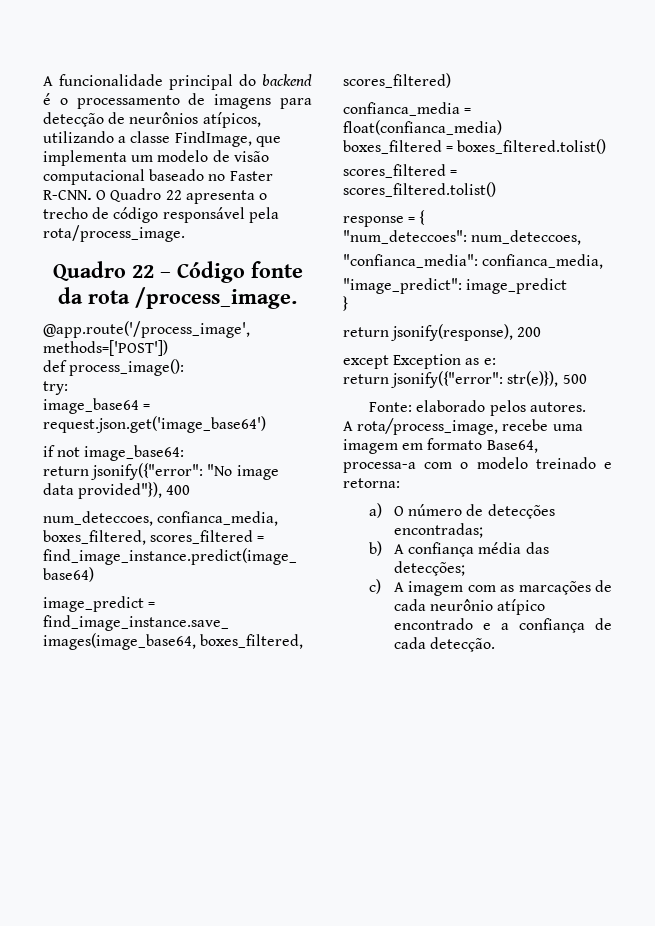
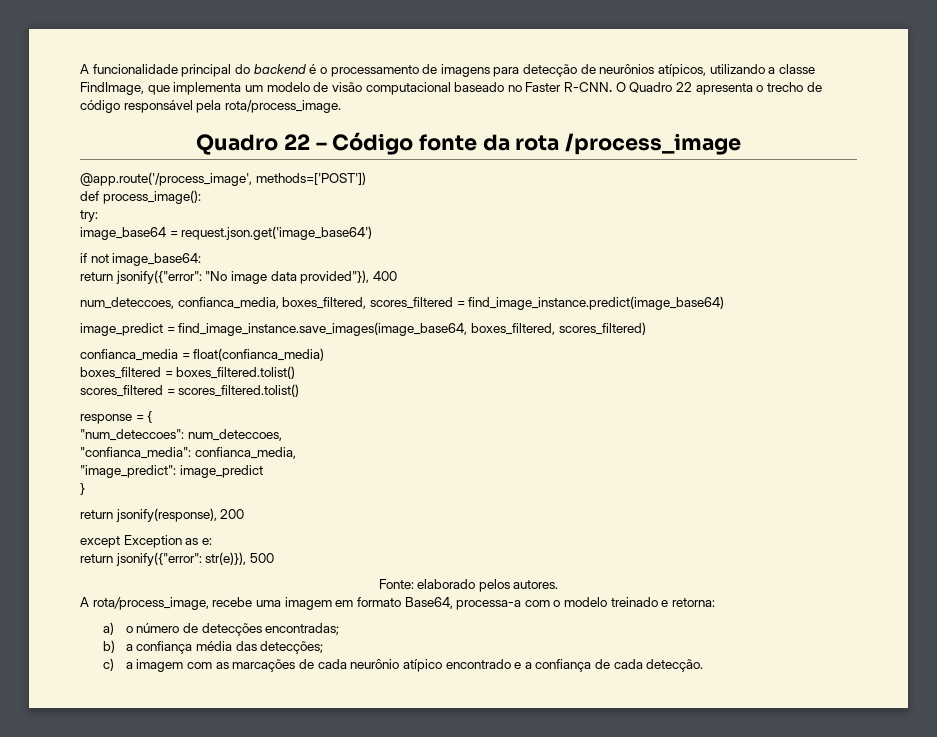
[135,287,297,309] /process_image. -> [564,133,741,155] /process_image
[394,506,405,516] O -> [125,626,133,633] o
[394,544,405,554] A -> [125,644,133,651] a
[394,582,405,592] A -> [125,662,133,669] a

